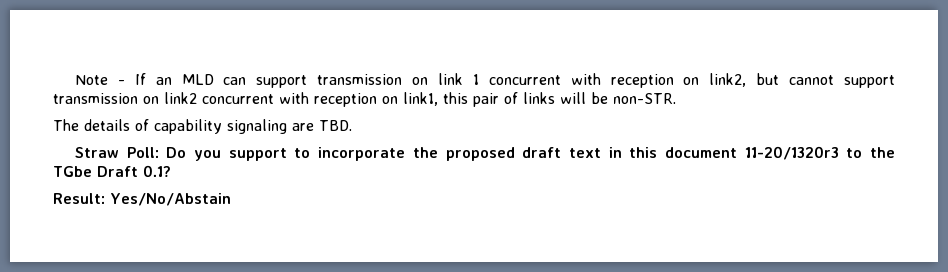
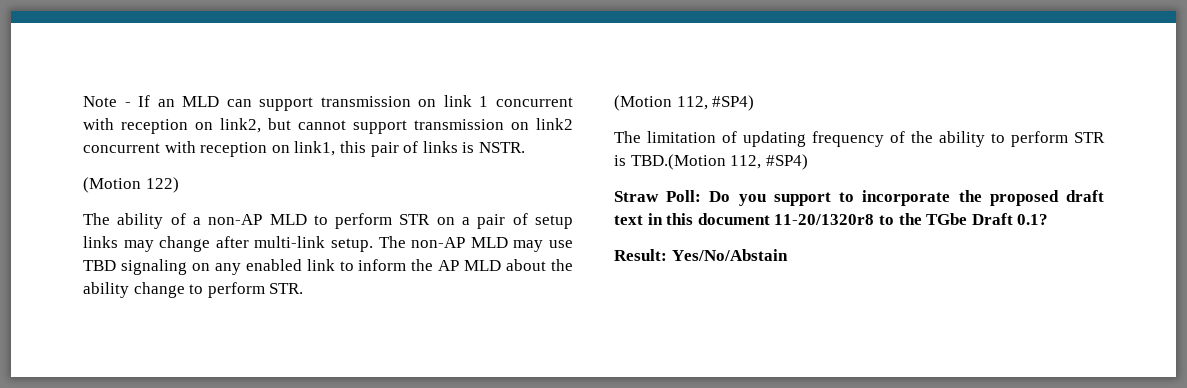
[560,92,676,104] [53,119,352,134] will be non-STR. // The details of capability signaling are TBD. -> [462,142,525,153] [83,177,179,193] [83,213,574,229] [83,236,574,252] [83,259,573,275] [83,282,304,298] [614,95,755,111] [614,131,1105,147] [614,154,808,170] is NSTR. // (Motion 122) // The ability of a non-AP MLD to perform STR on a pair of setup links may change after multi-link setup. The non-AP MLD may use TBD signaling on any enabled link to inform the AP MLD about the ability change to perform STR. // (Motion 112, #SP4) // The limitation of updating frequency of the ability to perform STR is TBD.(Motion 112, #SP4)
[744,146,839,160] 11-20/1320r3 -> [774,214,875,225] 11-20/1320r8

